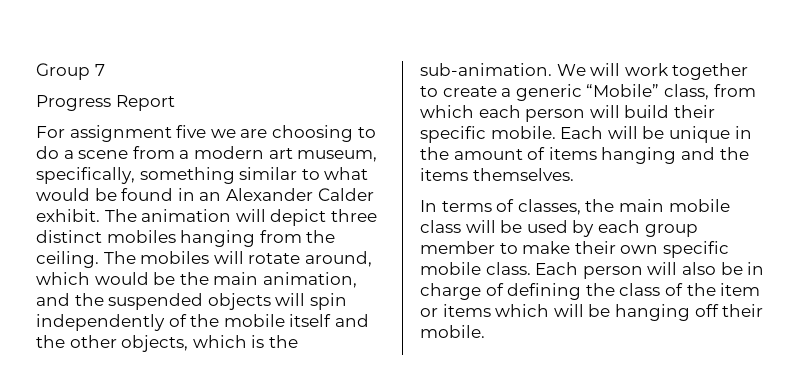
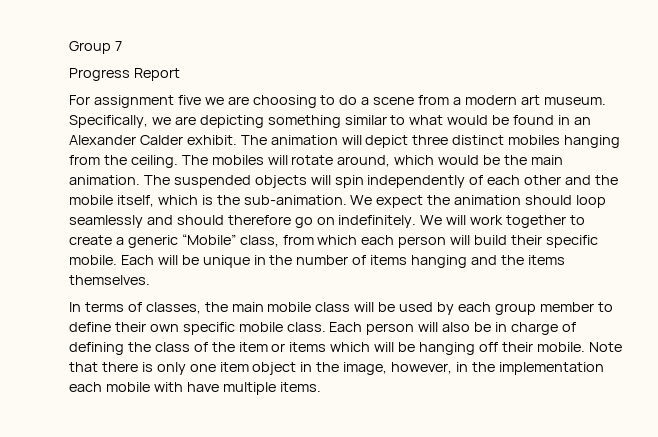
[297,150,378,162] [36,167,135,184] museum, specifically, -> [543,97,606,105] [69,115,264,128] museum. Specifically, we are depicting
[262,272,357,288] [36,293,104,306] animation, and the -> [69,175,170,185] animation. The
[190,314,369,327] [36,335,189,352] the mobile itself and the other objects, -> [487,175,619,185] [69,195,154,207] each other and the mobile itself,
(586, 70) none -> [376,195,607,208] [69,215,443,228] expect the animation should loop seamlessly and should therefore go on indefinitely. We
[453,149,523,160] amount -> [296,255,349,265] number
[522,241,571,254] make -> [69,322,111,332] define
(485, 331) none -> [588,342,622,352] [69,362,604,375] [69,382,321,395] Note that there is only one item object in the image, however, in the implementation each mobile with have multiple items.

